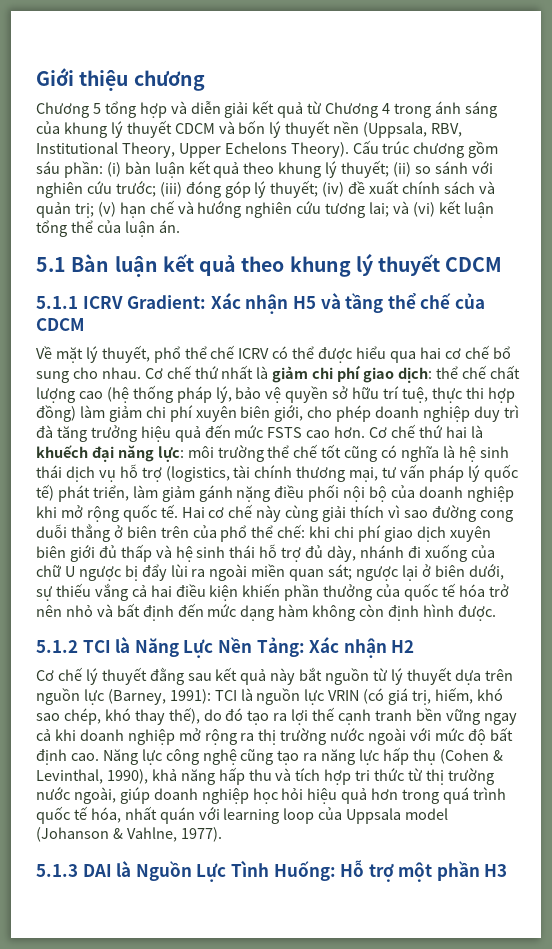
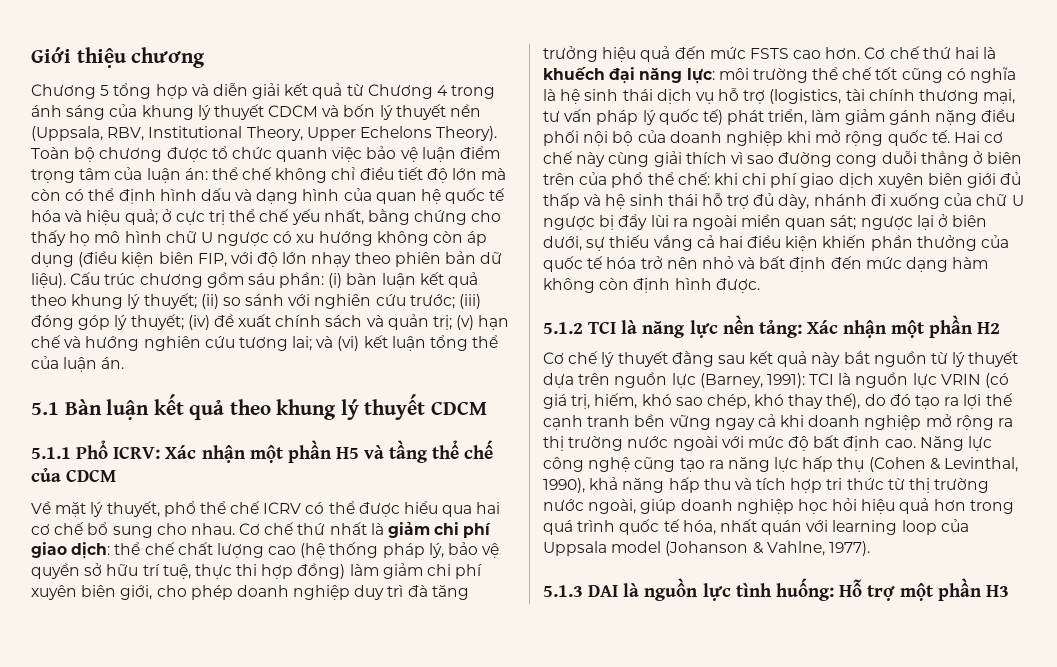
(349, 150) none -> [31,146,501,162] [31,167,507,183] [31,188,506,204] [31,209,502,225] [31,230,488,246] [31,251,503,267] [31,273,66,288] Toàn bộ chương được tổ chức quanh việc bảo vệ luận điểm trọng tâm của luận án: thể chế không chỉ điều tiết độ lớn mà còn có thể định hình dấu và dạng hình của quan hệ quốc tế hóa và hiệu quả; ở cực trị thể chế yếu nhất, bằng chứng cho thấy họ mô hình chữ U ngược có xu hướng không còn áp dụng (điều kiện biên FIP, với độ lớn nhạy theo phiên bản dữ liệu).
[82,293,289,314] ICRV Gradient: Xác nhận -> [76,440,332,463] Phổ ICRV: Xác nhận một phần
[134,637,387,658] Năng Lực Nền Tảng: Xác nhận -> [642,315,974,338] năng lực nền tảng: Xác nhận một phần
[135,860,336,882] Nguồn Lực Tình Huống: -> [644,578,834,601] nguồn lực tình huống:

